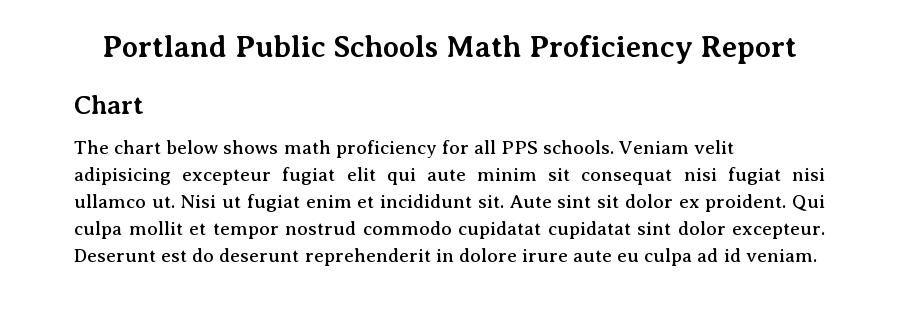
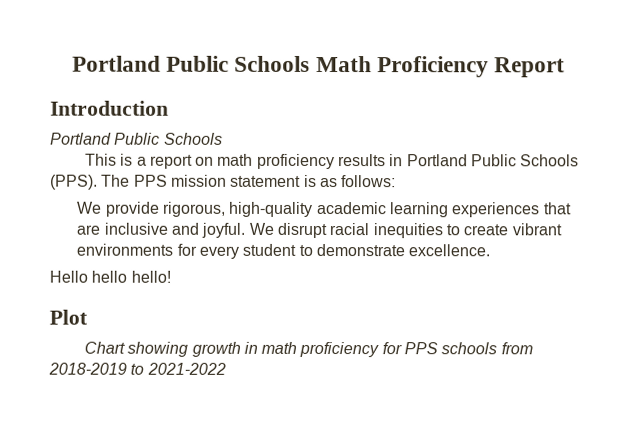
[74,95,144,114] [74,140,735,158] [74,167,825,185] [74,194,826,212] [74,221,826,239] [74,248,817,266] Chart // The chart below shows math proficiency for all PPS schools. Veniam velit adipisicing excepteur fugiat elit qui aute minim sit consequat nisi fugiat nisi ullamco ut. Nisi ut fugiat enim et incididunt sit. Aute sint sit dolor ex proident. Qui culpa mollit et tempor nostrud commodo cupidatat cupidatat sint dolor excepteur. Deserunt est do deserunt reprehenderit in dolore irure aute eu culpa ad id veniam. -> [50,100,169,116] [50,132,223,145] [84,153,580,170] [50,174,397,190] [76,201,572,218] [76,222,562,239] [76,243,491,259] [49,270,171,283] [49,309,88,325] [83,341,533,358] [48,362,226,375] Introduction // Portland Public Schools // This is a report on math proficiency results in Portland Public Schools (PPS). The PPS mission statement is as follows: // We provide rigorous, high-quality academic learning experiences that are inclusive and joyful. We disrupt racial inequities to create vibrant environments for every student to demonstrate excellence. // Hello hello hello! // Plot // Chart showing growth in math proficiency for PPS schools from 2018-2019 to 2021-2022

